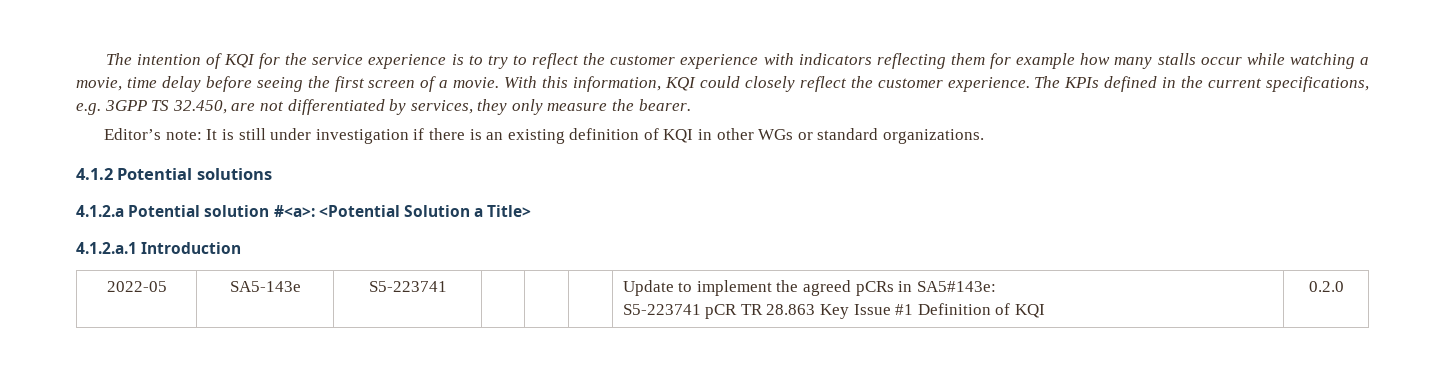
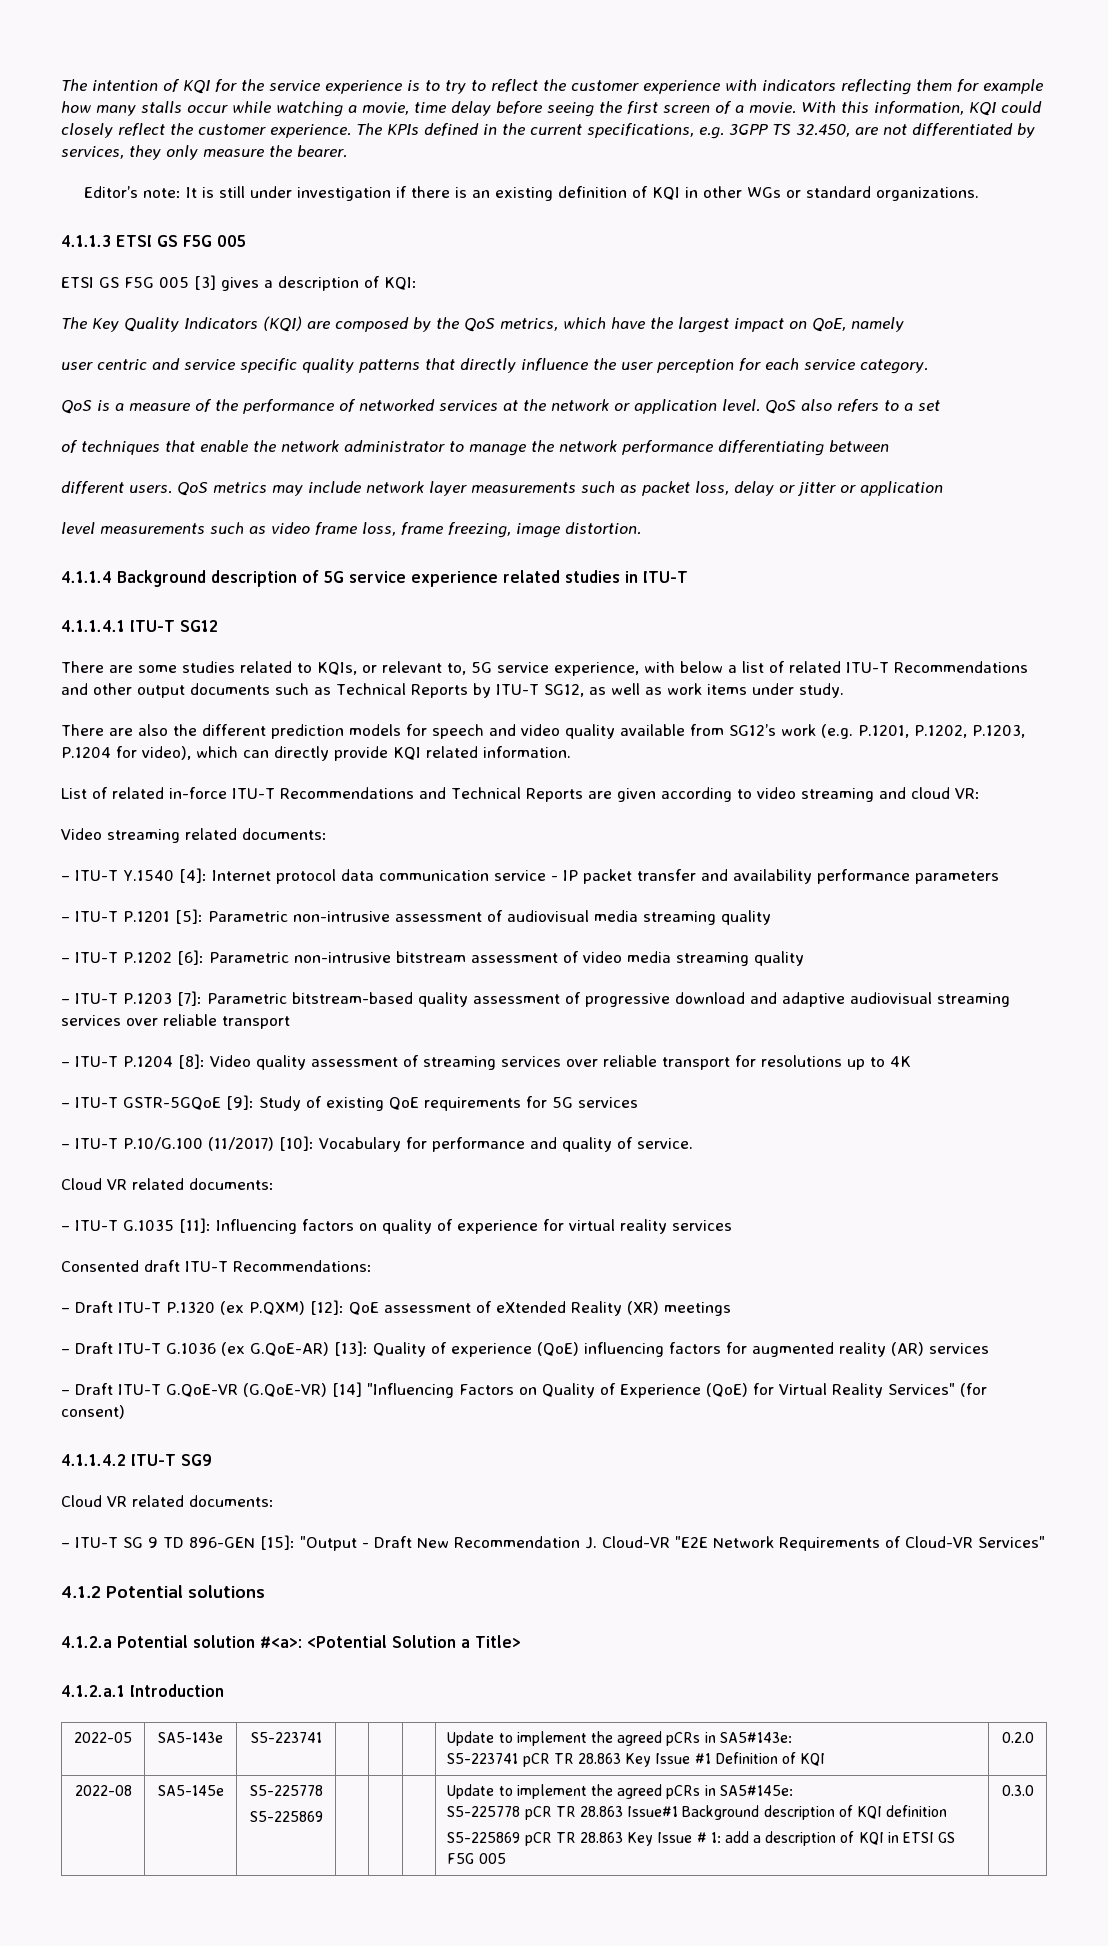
(984, 136) none -> [61,235,246,247] [61,275,417,291] [61,316,904,333] [61,358,928,374] [61,399,940,414] [61,440,889,456] [61,481,943,496] [61,522,641,538] [61,570,688,587] [61,620,218,632] [61,661,1028,676] [61,683,844,698] [61,724,1025,739] [61,746,571,761] [61,787,980,802] [61,828,327,843] [61,868,999,884] [61,909,771,925] [61,950,804,966] [61,991,1010,1007] [61,1014,290,1029] [61,1054,911,1070] [61,1095,638,1111] [61,1136,693,1152] [61,1178,274,1190] [61,1218,732,1234] [61,1260,372,1272] [61,1300,731,1316] [61,1341,989,1357] [61,1382,987,1398] [61,1405,125,1419] [61,1454,212,1466] [61,1495,274,1507] [61,1535,1045,1551] // 4.1.1.3 ETSI GS F5G 005 // ETSI GS F5G 005 [3] gives a description of KQI: // The Key Quality Indicators (KQI) are composed by the QoS metrics, which have the largest impact on QoE, namely // user centric and service specific quality patterns that directly influence the user perception for each service category. // QoS is a measure of the performance of networked services at the network or application level. QoS also refers to a set // of techniques that enable the network administrator to manage the network performance differentiating between // different users. QoS metrics may include network layer measurements such as packet loss, delay or jitter or application // level measurements such as video frame loss, frame freezing, image distortion. // 4.1.1.4 Background description of 5G service experience related studies in ITU-T // 4.1.1.4.1 ITU-T SG12 // There are some studies related to KQIs, or relevant to, 5G service experience, with below a list of related ITU-T Recommendations and other output documents such as Technical Reports by ITU-T SG12, as well as work items under study. // There are also the different prediction models for speech and video quality available from SG12’s work (e.g. P.1201, P.1202, P.1203, P.1204 for video), which can directly provide KQI related information. // List of related in-force ITU-T Recommendations and Technical Reports are given according to video streaming and cloud VR: // Video streaming related documents: // – ITU-T Y.1540 [4]: Internet protocol data communication service - IP packet transfer and availability performance parameters // – ITU-T P.1201 [5]: Parametric non-intrusive assessment of audiovisual media streaming quality // – ITU-T P.1202 [6]: Parametric non-intrusive bitstream assessment of video media streaming quality // – ITU-T P.1203 [7]: Parametric bitstream-based quality assessment of progressive download and adaptive audiovisual streaming services over reliable transport // – ITU-T P.1204 [8]: Video quality assessment of streaming services over reliable transport for resolutions up to 4K // – ITU-T GSTR-5GQoE [9]: Study of existing QoE requirements for 5G services // – ITU-T P.10/G.100 (11/2017) [10]: Vocabulary for performance and quality of service. // Cloud VR related documents: // – ITU-T G.1035 [11]: Influencing factors on quality of experience for virtual reality services // Consented draft ITU-T Recommendations: // – Draft ITU-T P.1320 (ex P.QXM) [12]: QoE assessment of eXtended Reality (XR) meetings // – Draft ITU-T G.1036 (ex G.QoE-AR) [13]: Quality of experience (QoE) influencing factors for augmented reality (AR) services // – Draft ITU-T G.QoE-VR (G.QoE-VR) [14] "Influencing Factors on Quality of Experience (QoE) for Virtual Reality Services" (for consent) // 4.1.1.4.2 ITU-T SG9 // Cloud VR related documents: // – ITU-T SG 9 TD 896-GEN [15]: "Output - Draft New Recommendation J. Cloud-VR "E2E Network Requirements of Cloud-VR Services"
(1344, 286) none -> [74,1785,132,1796] [157,1785,224,1796] [249,1785,323,1796] [249,1811,323,1822] [447,1784,793,1799] [447,1805,948,1820] [447,1831,956,1846] [447,1853,506,1864] [1001,1785,1034,1796] // 2022-08 | SA5-145e | S5-225778 // S5-225869 | | | | Update to implement the agreed pCRs in SA5#145e: // S5-225778 pCR TR 28.863 Issue#1 Background description of KQI definition // S5-225869 pCR TR 28.863 Key Issue # 1: add a description of KQI in ETSI GS F5G 005 | 0.3.0

